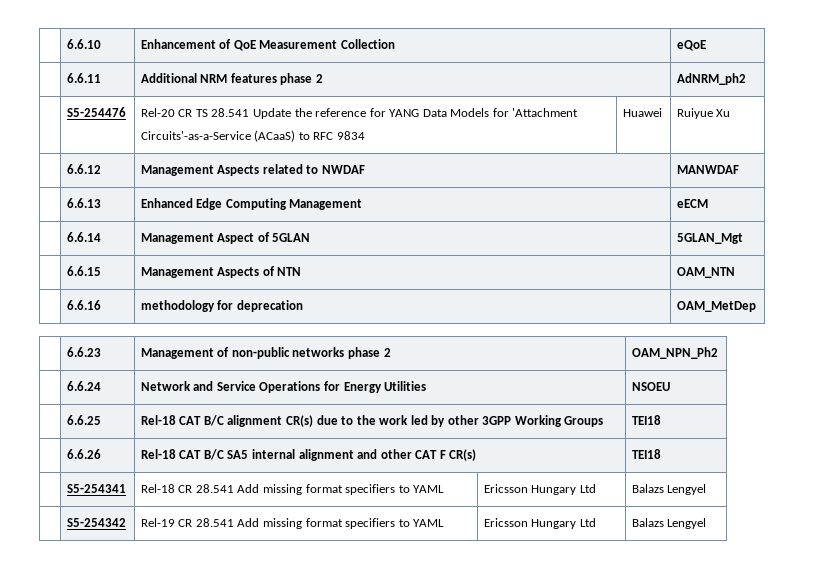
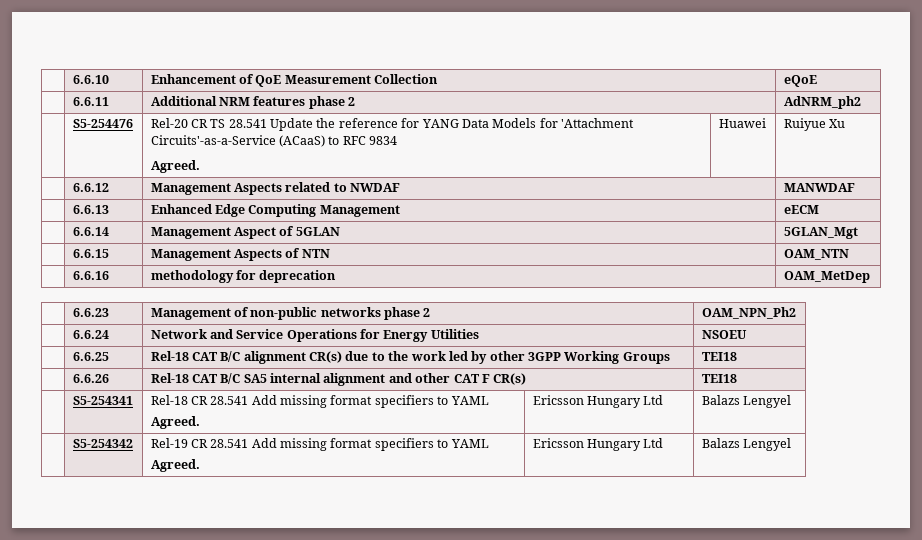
(365, 135) none -> [150,160,200,173] // Agreed.
(445, 489) none -> [150,416,200,429] // Agreed.
(445, 523) none -> [150,459,200,472] // Agreed.

